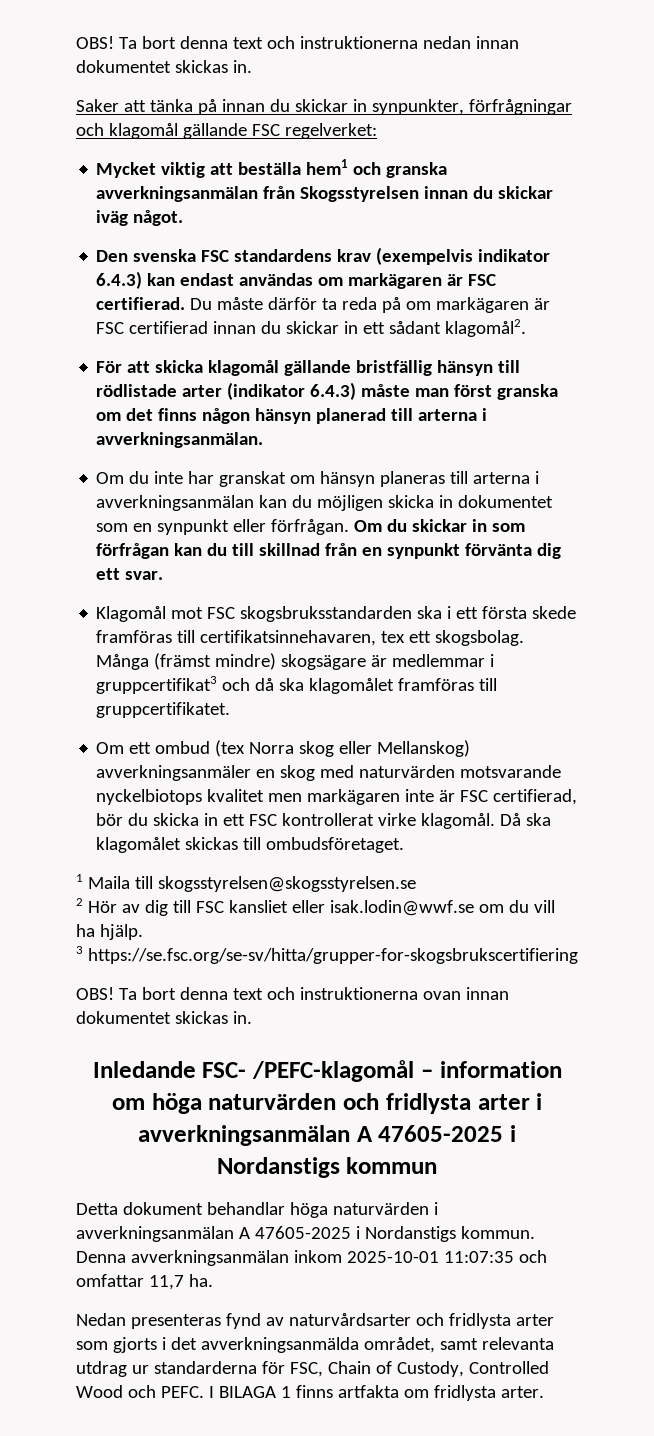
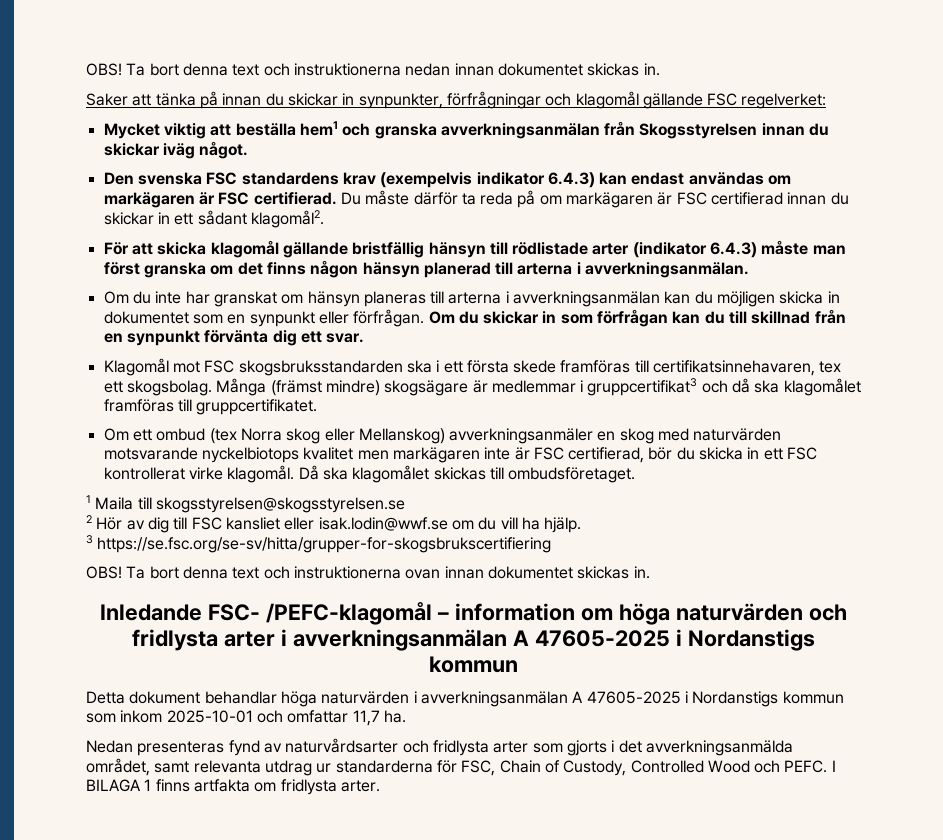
[460,1226,535,1239] [76,1250,289,1266] kommun. Denna avverkningsanmälan -> [782,691,844,704] [86,713,116,723] kommun som
[443,1251,514,1263] 11:07:35 -> (253, 716) none

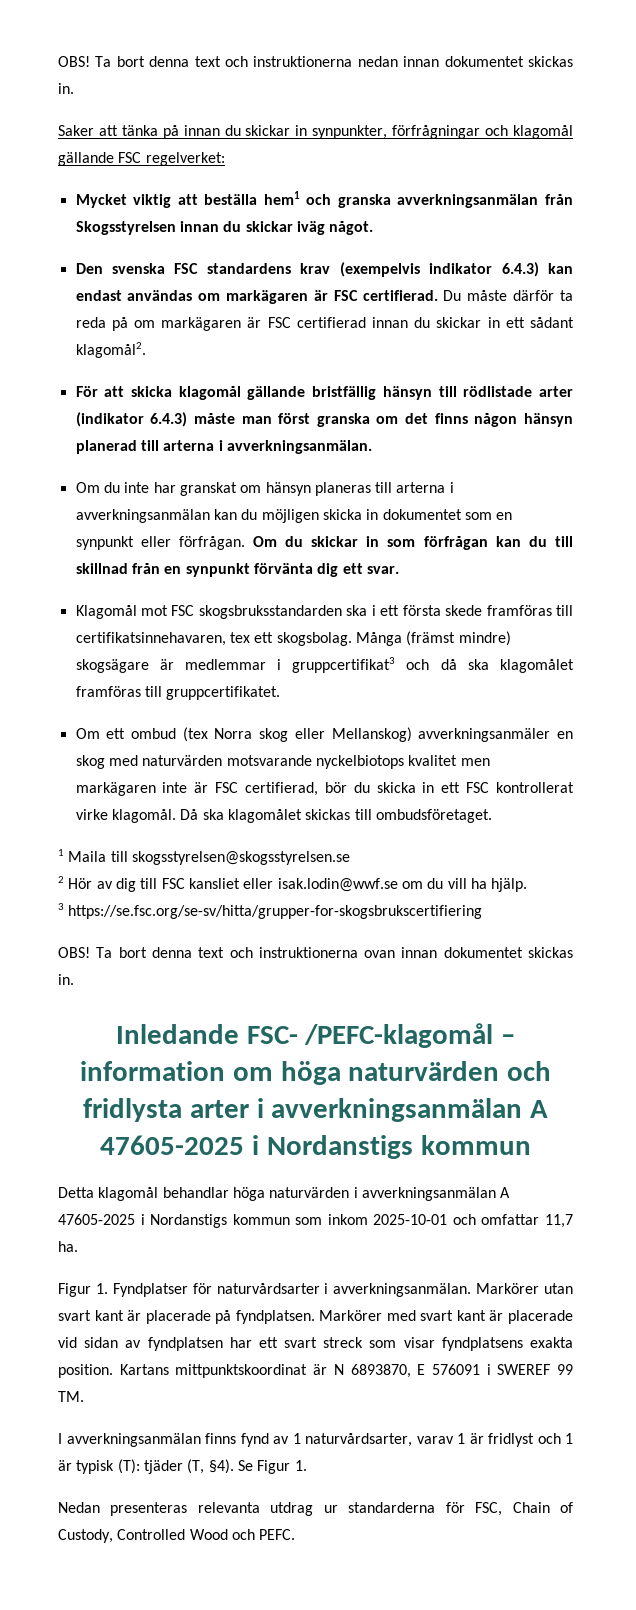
[129,691,201,704] dokument -> [98,1187,159,1201] klagomål
[86,738,793,756] [86,758,190,776] Nedan presenteras fynd av naturvårdsarter och fridlysta arter som gjorts i det avverkningsanmälda området, samt -> [58,1283,573,1297] [58,1310,574,1324] [58,1337,573,1351] [58,1364,573,1378] [58,1391,84,1402] [58,1433,573,1447] [58,1459,307,1474] [58,1502,188,1516] Figur 1. Fyndplatser för naturvårdsarter i avverkningsanmälan. Markörer utan svart kant är placerade på fyndplatsen. Markörer med svart kant är placerade vid sidan av fyndplatsen har ett svart streck som visar fyndplatsens exakta position. Kartans mittpunktskoordinat är N 6893870, E 576091 i SWEREF 99 TM. // I avverkningsanmälan finns fynd av 1 naturvårdsarter, varav 1 är fridlyst och 1 är typisk (T): tjäder (T, §4). Se Figur 1. // Nedan presenteras
[831,760,836,772] [86,779,380,795] I BILAGA 1 finns artfakta om fridlysta arter. -> (296, 1534) none

